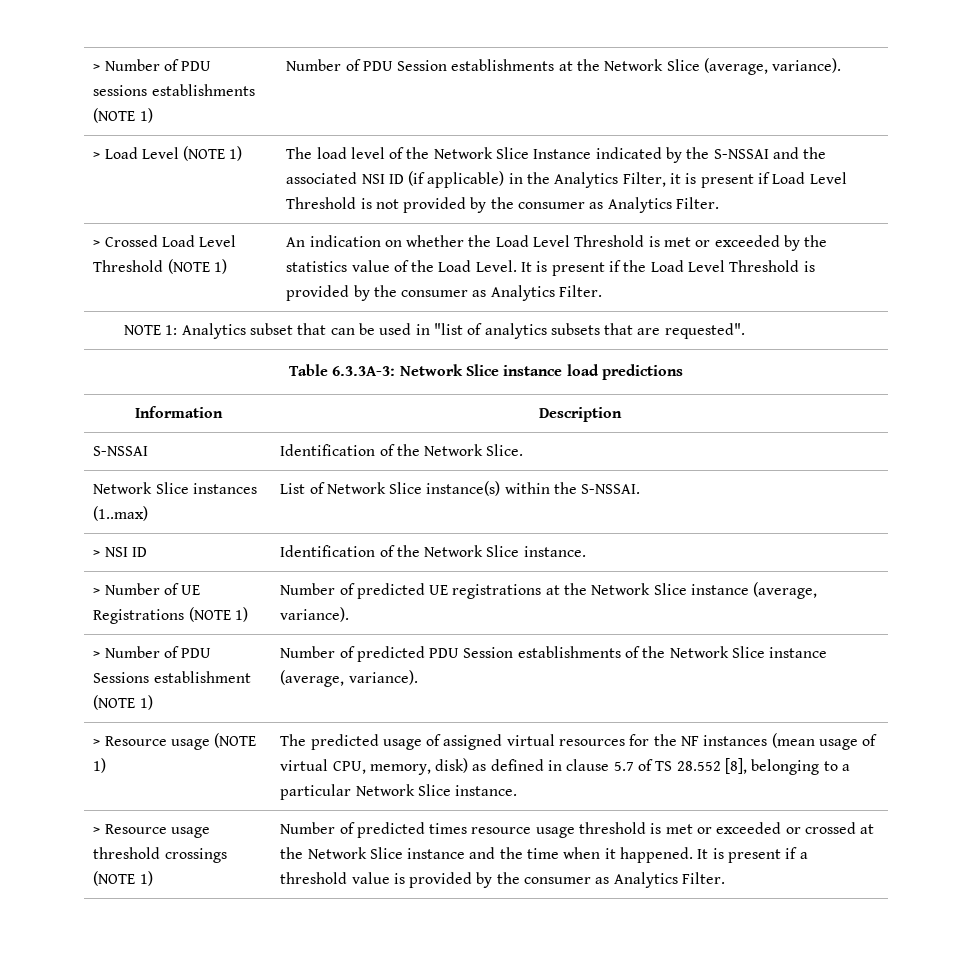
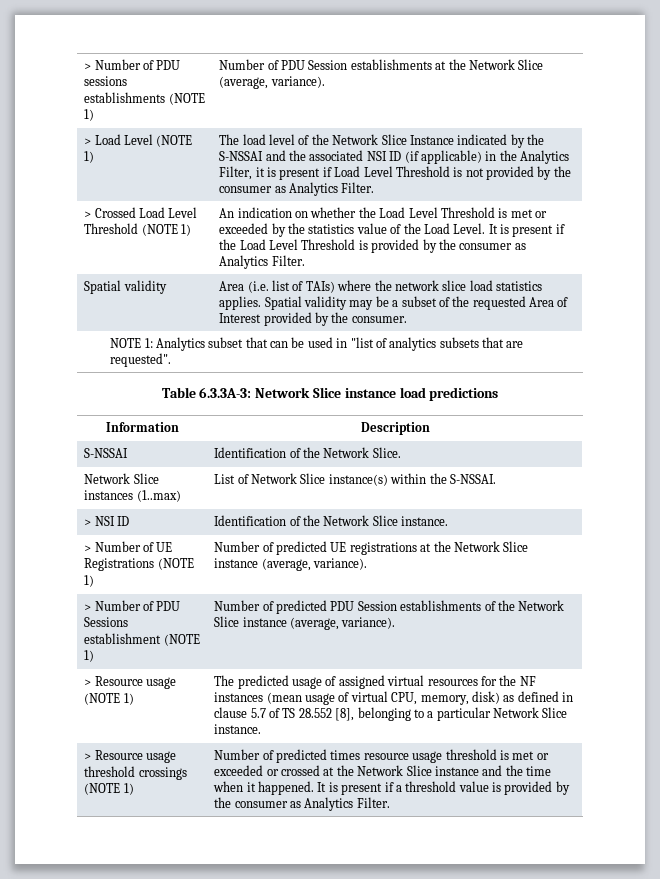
(603, 291) none -> [84,280,167,294] [219,280,543,293] [219,296,569,310] [219,312,407,326] // Spatial validity | Area (i.e. list of TAIs) where the network slice load statistics applies. Spatial validity may be a subset of the requested Area of Interest provided by the consumer.

